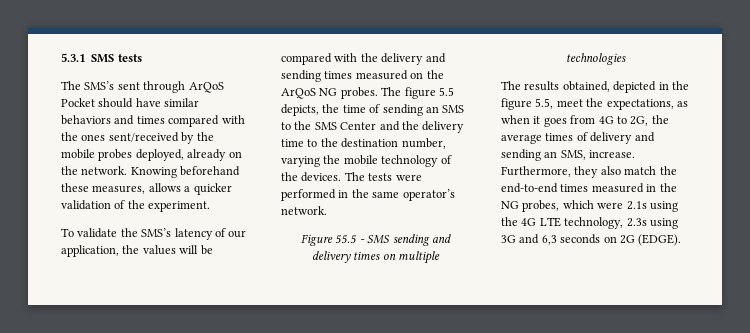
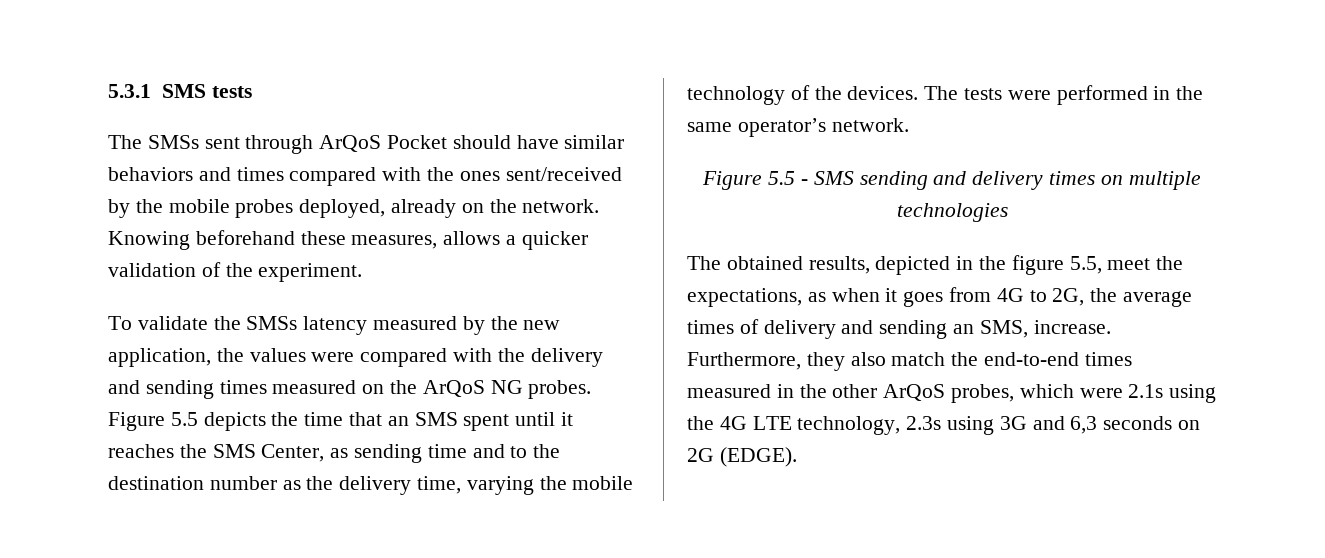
[84,81,115,90] SMS’s -> [147,135,199,149] SMSs
[141,228,247,240] SMS’s latency of our -> [246,316,561,335] SMSs latency measured by the new
[179,245,213,255] will be -> [311,352,355,362] were
[381,87,454,99] [281,104,465,116] [281,121,465,133] [281,138,446,149] The figure 5.5 depicts, the time of sending an SMS to the SMS Center and the delivery time to the destination number, -> [108,412,574,431] [108,444,561,463] [108,476,462,495] Figure 5.5 depicts the time that an SMS spent until it reaches the SMS Center, as sending time and to the destination number as the delivery time,
[335,235,358,244] 55.5 -> [768,171,796,185] 5.5
[524,81,610,92] results obtained, -> [726,256,870,274] obtained results,
[501,201,519,209] NG -> [832,384,946,401] other ArQoS

